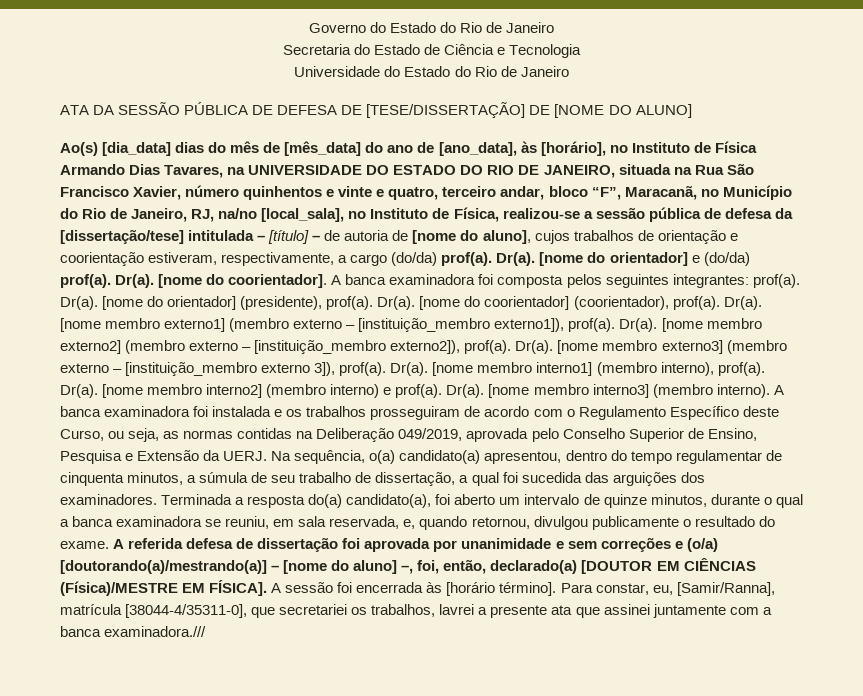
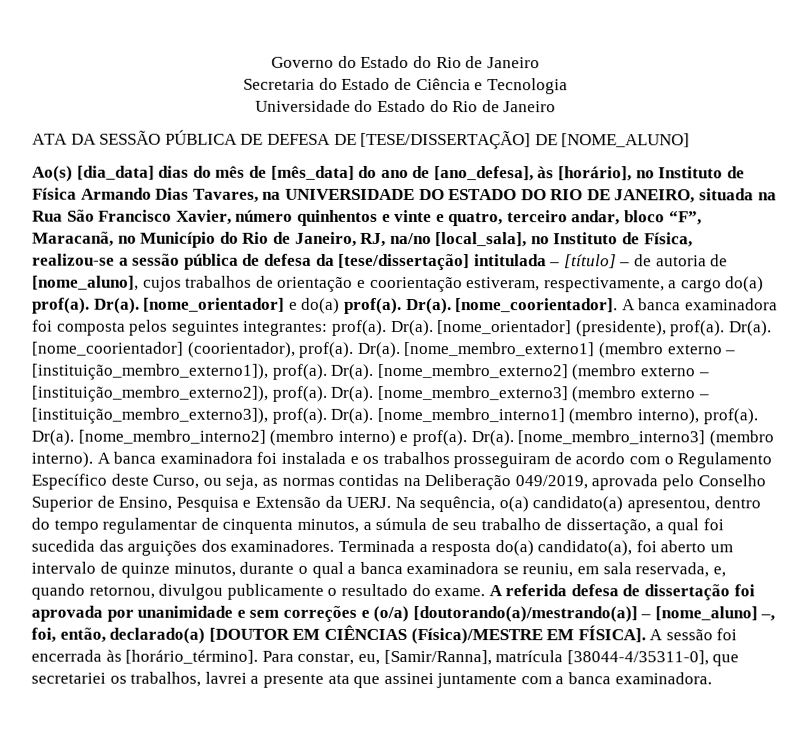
[554,104,692,118] [NOME DO ALUNO] -> [561,133,691,148] [NOME_ALUNO]
[438,142,517,156] [ano_data], -> [433,166,534,182] [ano_defesa],
[60,229,184,244] [dissertação/tese] -> [338,253,471,271] [tese/dissertação]
[412,230,531,244] [nome do aluno], -> [32,275,139,291] [nome_aluno],
[391,252,750,266] [60,274,328,288] (do/da) prof(a). Dr(a). [nome do orientador] e (do/da) prof(a). Dr(a). [nome do coorientador]. -> [725,276,765,293] [32,297,619,315] do(a) prof(a). Dr(a). [nome_orientador] e do(a) prof(a). Dr(a). [nome_coorientador].
[102,296,762,310] [60,318,762,332] [60,340,787,354] [60,362,593,376] [nome do orientador] (presidente), prof(a). Dr(a). [nome do coorientador] (coorientador), prof(a). Dr(a). [nome membro externo1] (membro externo – [instituição_membro externo1]), prof(a). Dr(a). [nome membro externo2] (membro externo – [instituição_membro externo2]), prof(a). Dr(a). [nome membro externo3] (membro externo – [instituição_membro externo 3]), prof(a). Dr(a). [nome membro interno1] -> [437,320,772,337] [32,341,737,359] [31,363,709,381] [31,385,709,403] [31,407,565,424] [nome_orientador] (presidente), prof(a). Dr(a). [nome_coorientador] (coorientador), prof(a). Dr(a). [nome_membro_externo1] (membro externo – [instituição_membro_externo1]), prof(a). Dr(a). [nome_membro_externo2] (membro externo – [instituição_membro_externo2]), prof(a). Dr(a). [nome_membro_externo3] (membro externo – [instituição_membro_externo3]), prof(a). Dr(a). [nome_membro_interno1]
[102,384,263,398] [nome membro interno2] -> [77,429,266,444] [nome_membro_interno2]
[488,384,649,398] [nome membro interno3] -> [517,430,706,445] [nome_membro_interno3]
[283,560,398,574] [nome do aluno] -> [654,606,758,621] [nome_aluno]
[446,582,557,596] [horário término]. -> [125,649,259,664] [horário_término].
[104,626,207,637] examinadora./// -> [614,672,712,685] examinadora.

